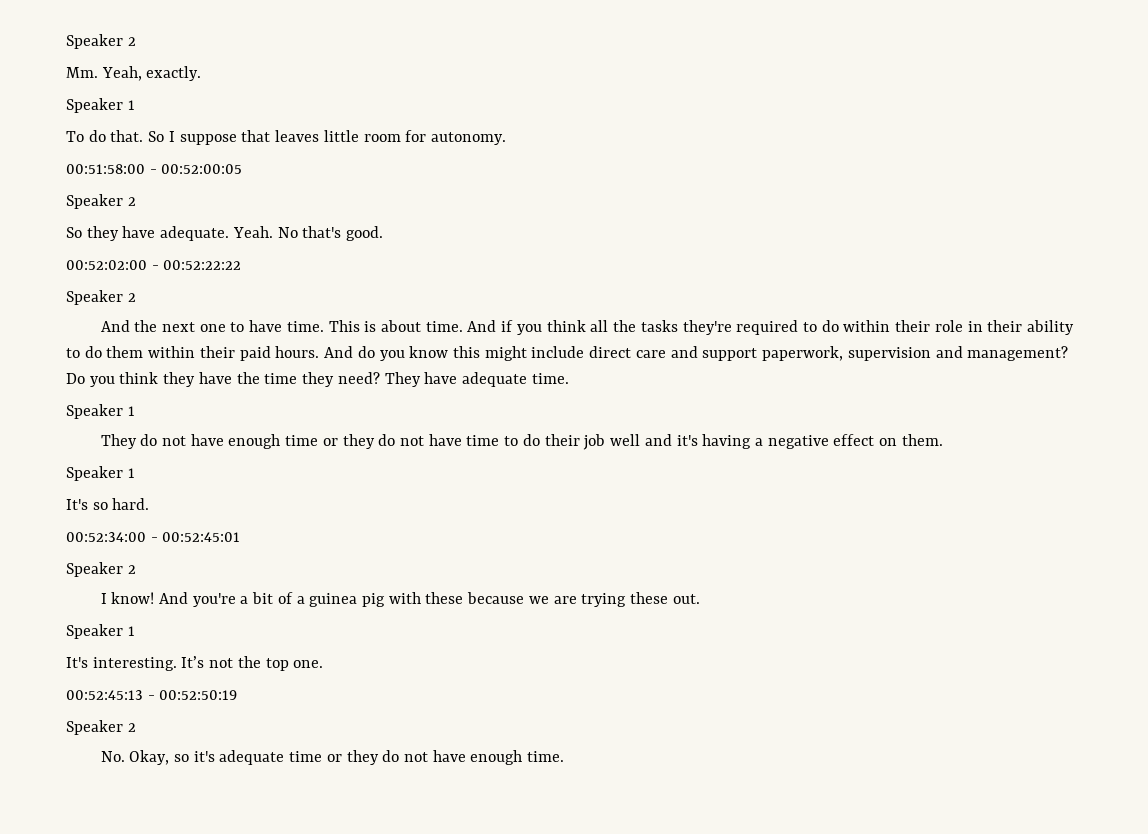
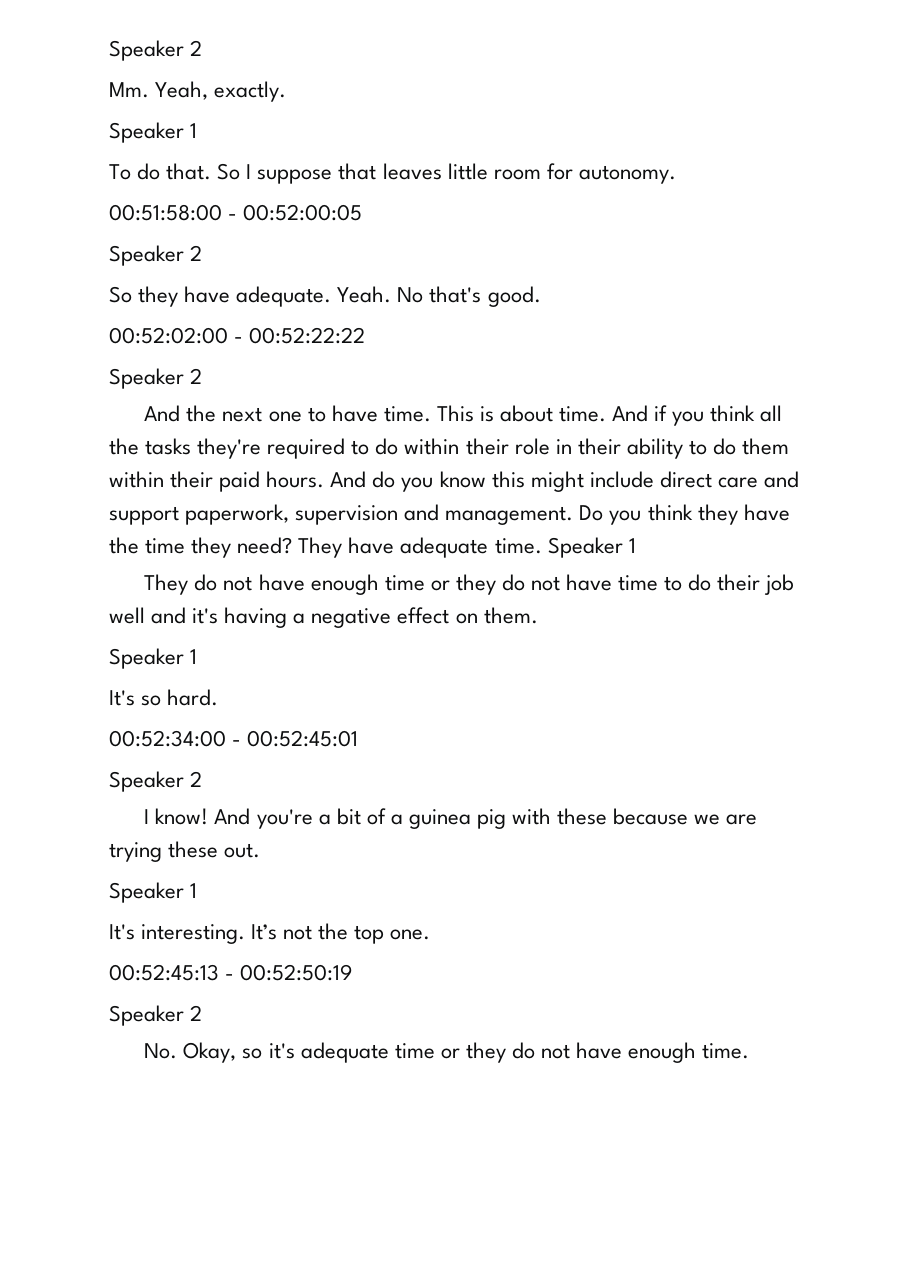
[967,346,1069,361] management? -> [445,506,574,525] management.
(569, 378) // -> (542, 546) none

